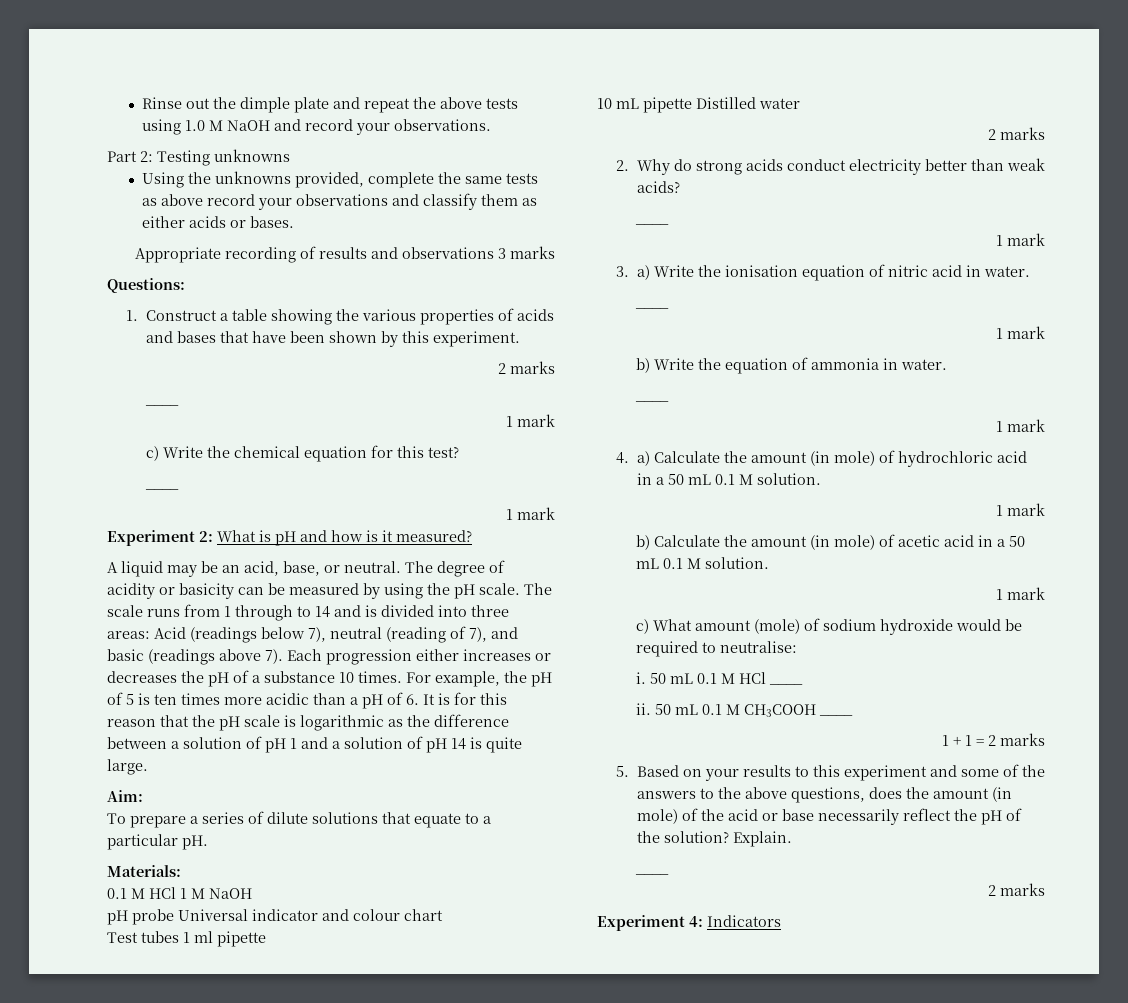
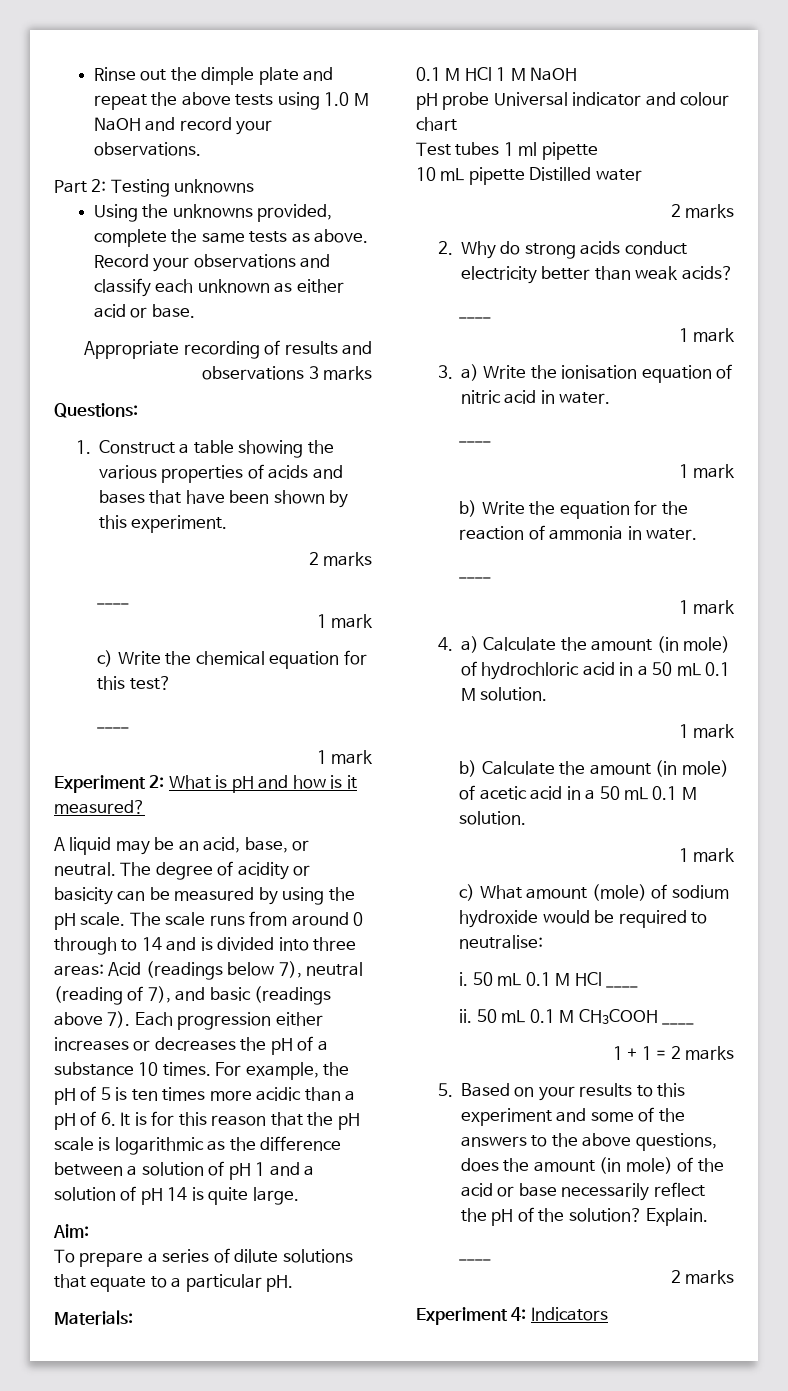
[161,194,256,206] above record -> [314,229,369,243] [93,254,149,268] above. Record
[481,194,538,206] [142,216,295,228] them as either acids or bases. -> [155,279,344,293] [93,304,195,318] each unknown as either acid or base.
[224,606,231,617] 1 -> [291,912,364,926] around 0
(788, 366) none -> [634,500,688,515] [459,526,525,540] for the reaction

